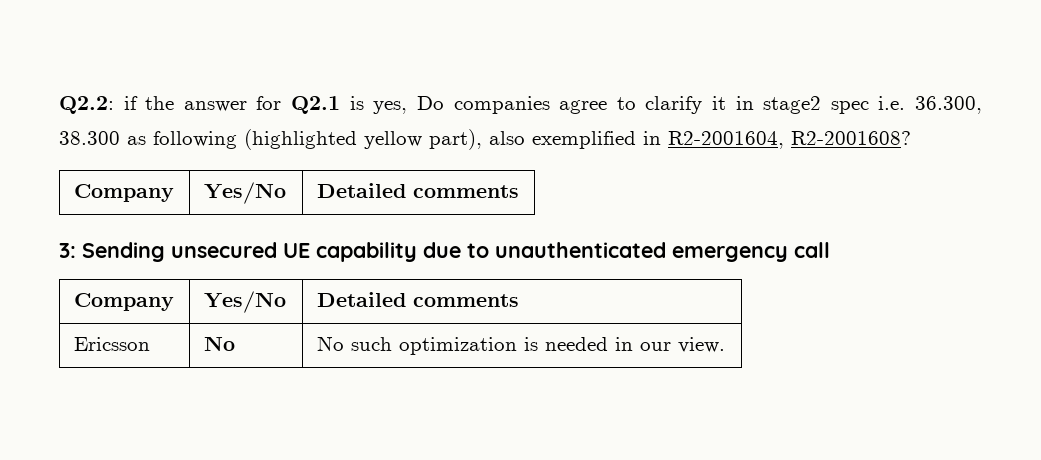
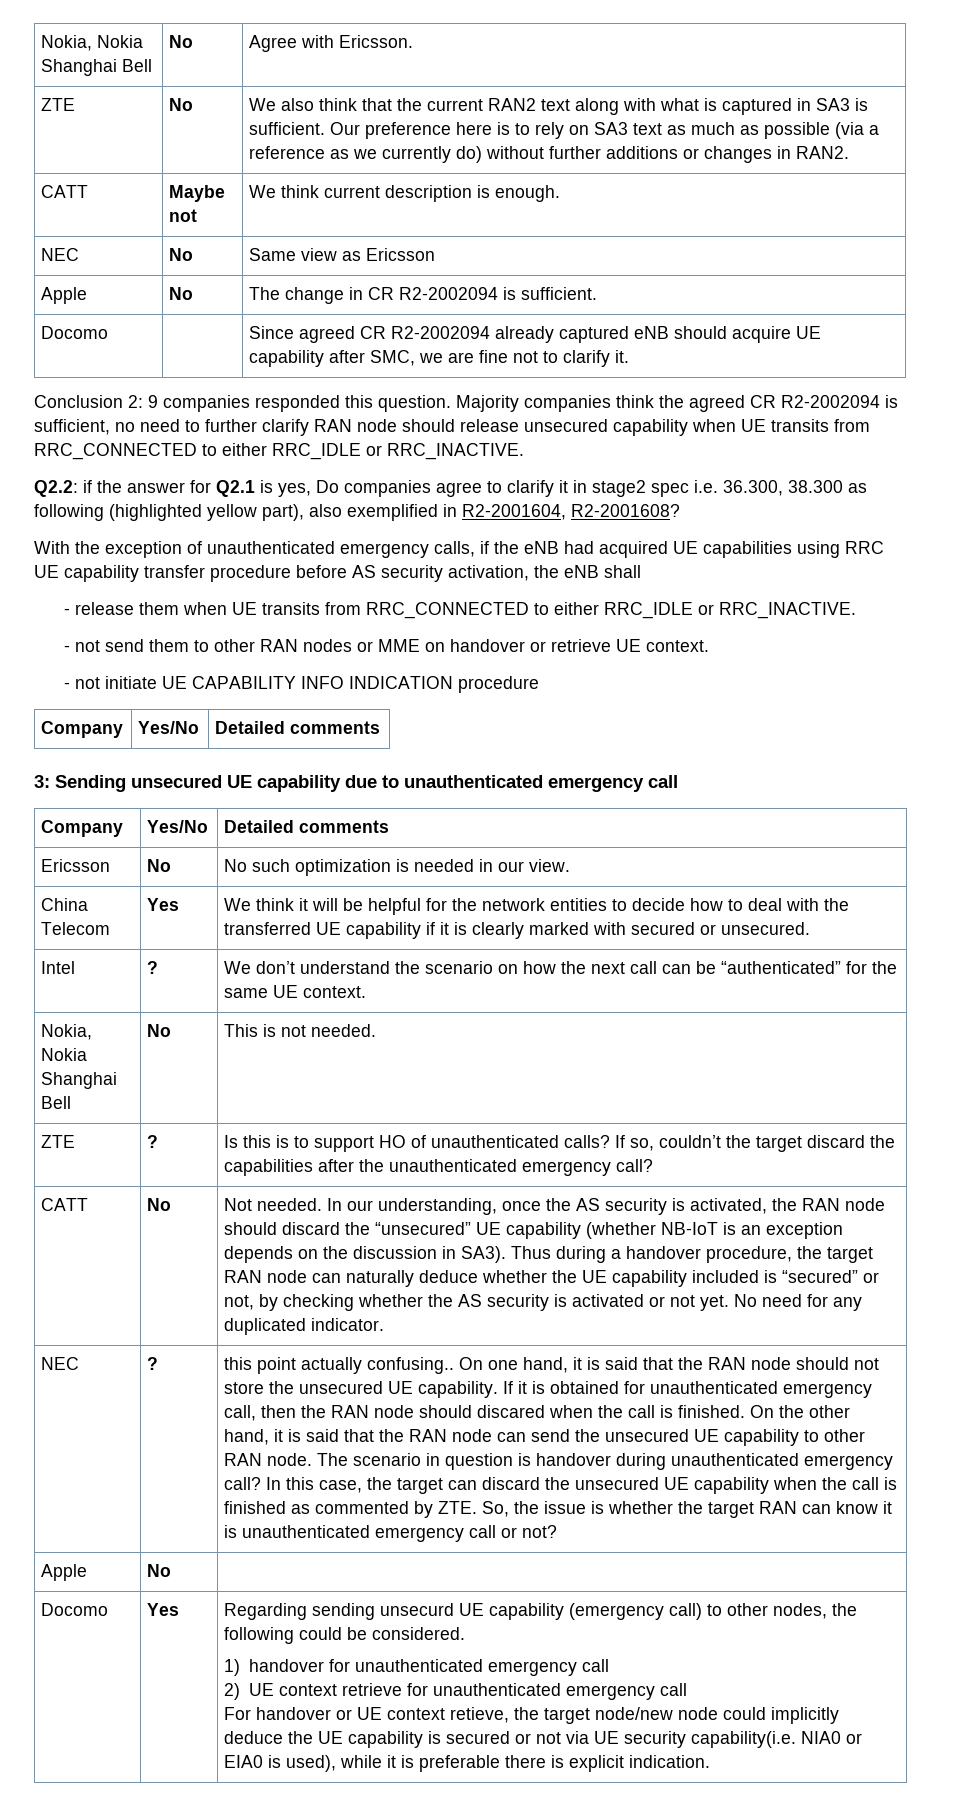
(59, 105) none -> [41,35,144,51] [41,59,153,76] [169,35,194,48] [249,35,414,52] [41,98,76,111] [169,98,194,111] [249,98,869,115] [249,122,880,139] [249,146,850,163] [41,185,89,198] [169,185,226,202] [169,209,198,222] [249,185,561,202] [41,248,80,261] [169,248,194,261] [249,248,436,261] [41,287,88,304] [169,287,194,300] [249,287,598,304] [41,326,109,339] [249,326,822,343] [249,350,630,367] [34,395,898,412] [34,419,870,436] [34,443,524,460] Nokia, Nokia Shanghai Bell | No | Agree with Ericsson. // ZTE | No | We also think that the current RAN2 text along with what is captured in SA3 is sufficient. Our preference here is to rely on SA3 text as much as possible (via a reference as we currently do) without further additions or changes in RAN2. // CATT | Maybe not | We think current description is enough. // NEC | No | Same view as Ericsson // Apple | No | The change in CR R2-2002094 is sufficient. // Docomo | | Since agreed CR R2-2002094 already captured eNB should acquire UE capability after SMC, we are fine not to clarify it. // Conclusion 2: 9 companies responded this question. Majority companies think the agreed CR R2-2002094 is sufficient, no need to further clarify RAN node should release unsecured capability when UE transits from RRC_CONNECTED to either RRC_IDLE or RRC_INACTIVE. //
(911, 138) none -> [34,541,884,558] [34,565,641,582] [63,602,856,619] [63,639,709,652] [63,676,539,693] // With the exception of unauthenticated emergency calls, if the eNB had acquired UE capabilities using RRC UE capability transfer procedure before AS security activation, the eNB shall // - release them when UE transits from RRC_CONNECTED to either RRC_IDLE or RRC_INACTIVE. // - not send them to other RAN nodes or MME on handover or retrieve UE context. // - not initiate UE CAPABILITY INFO INDICATION procedure
(725, 345) none -> [41,898,89,911] [41,922,111,935] [147,898,180,911] [224,898,850,915] [224,922,811,939] [41,961,76,974] [147,961,159,974] [224,961,898,974] [224,985,367,998] [41,1024,93,1040] [41,1048,88,1061] [41,1072,118,1089] [41,1096,72,1109] [147,1024,172,1037] [224,1024,377,1037] [41,1135,76,1148] [147,1135,159,1148] [224,1135,896,1152] [224,1159,654,1176] [41,1198,89,1211] [147,1198,172,1211] [224,1198,886,1215] [224,1222,844,1239] [224,1246,874,1263] [224,1270,880,1287] [224,1294,863,1311] [224,1318,385,1335] [41,1357,80,1370] [147,1357,159,1370] [224,1357,880,1374] [224,1381,873,1398] [224,1405,851,1421] [224,1429,866,1446] [224,1453,894,1470] [224,1477,898,1494] [224,1501,893,1518] [224,1525,558,1542] [41,1564,88,1581] [147,1564,172,1577] [41,1603,109,1616] [147,1603,180,1616] [224,1603,858,1620] [224,1627,466,1644] [224,1659,610,1676] [224,1683,688,1700] [224,1707,840,1724] [224,1731,863,1748] [224,1755,711,1772] // China Telecom | Yes | We think it will be helpful for the network entities to decide how to deal with the transferred UE capability if it is clearly marked with secured or unsecured. // Intel | ? | We don’t understand the scenario on how the next call can be “authenticated” for the same UE context. // Nokia, Nokia Shanghai Bell | No | This is not needed. // ZTE | ? | Is this is to support HO of unauthenticated calls? If so, couldn’t the target discard the capabilities after the unauthenticated emergency call? // CATT | No | Not needed. In our understanding, once the AS security is activated, the RAN node should discard the “unsecured” UE capability (whether NB-IoT is an exception depends on the discussion in SA3). Thus during a handover procedure, the target RAN node can naturally deduce whether the UE capability included is “secured” or not, by checking whether the AS security is activated or not yet. No need for any duplicated indicator. // NEC | ? | this point actually confusing.. On one hand, it is said that the RAN node should not store the unsecured UE capability. If it is obtained for unauthenticated emergency call, then the RAN node should discared when the call is finished. On the other hand, it is said that the RAN node can send the unsecured UE capability to other RAN node. The scenario in question is handover during unauthenticated emergency call? In this case, the target can discard the unsecured UE capability when the call is finished as commented by ZTE. So, the issue is whether the target RAN can know it is unauthenticated emergency call or not? // Apple | No | // Docomo | Yes | Regarding sending unsecurd UE capability (emergency call) to other nodes, the following could be considered. // 1) handover for unauthenticated emergency call // 2) UE context retrieve for unauthenticated emergency call // For handover or UE context retieve, the target node/new node could implicitly deduce the UE capability is secured or not via UE security capability(i.e. NIA0 or EIA0 is used), while it is preferable there is explicit indication.

